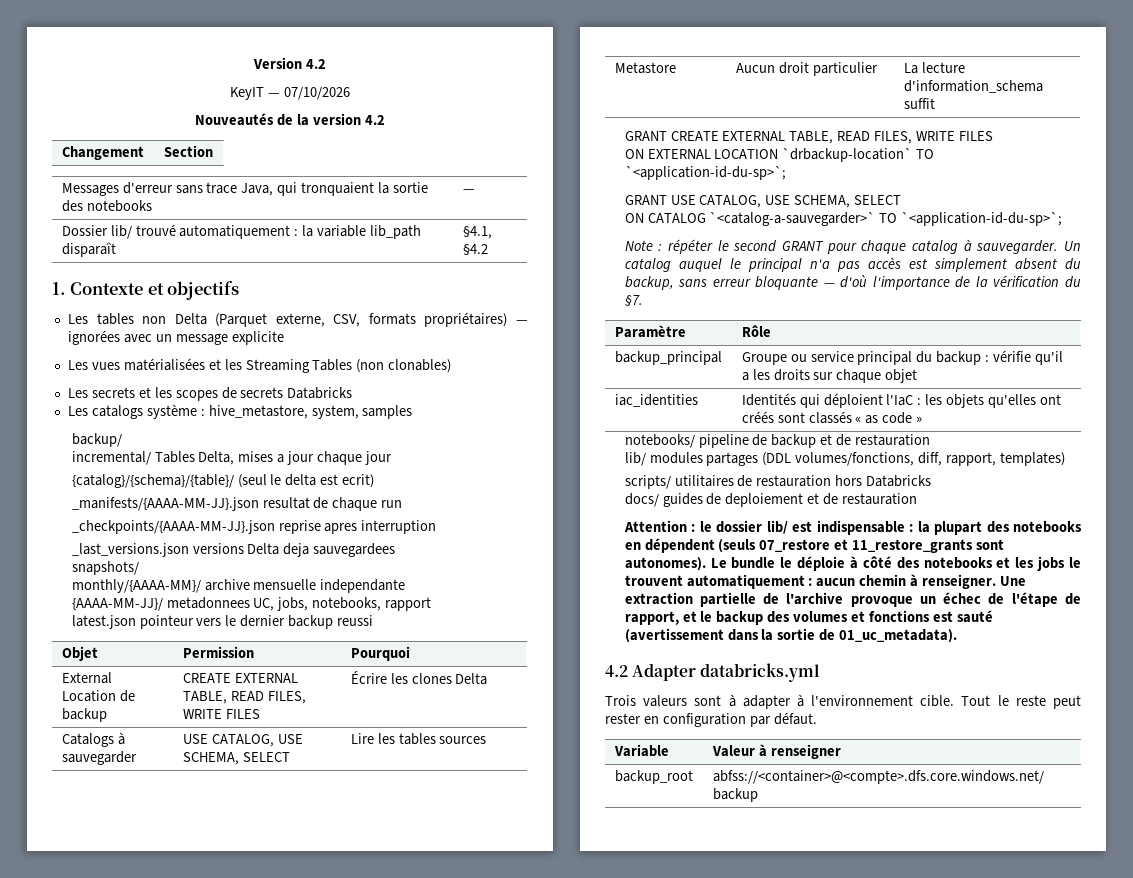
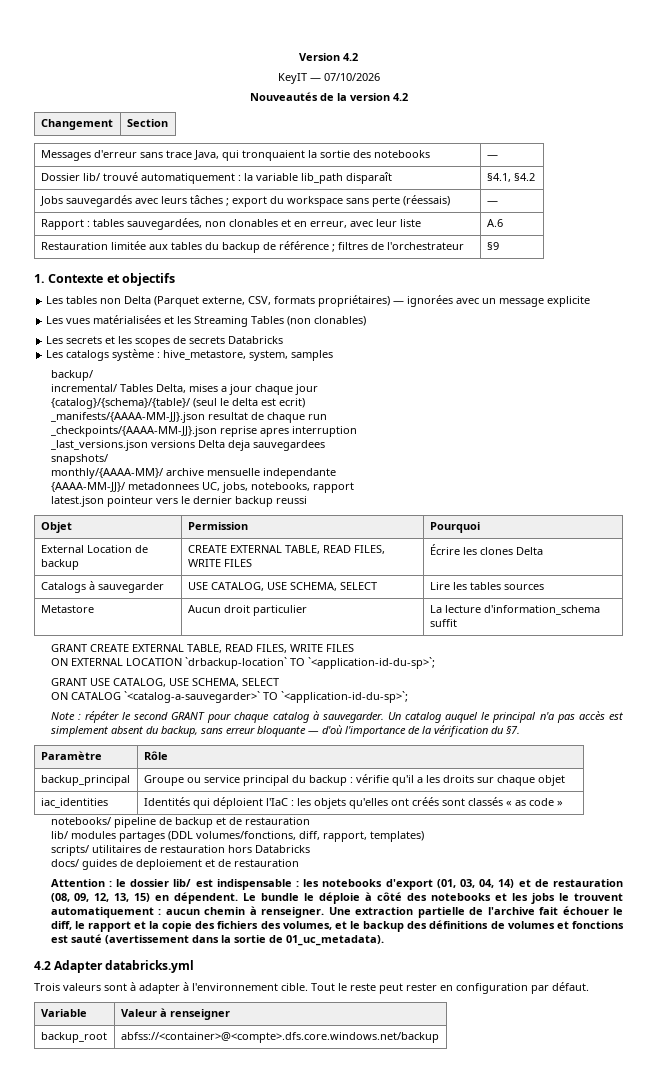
(488, 249) none -> [39,195,450,207] [486,201,498,204] [40,218,421,230] [486,219,503,227] [40,241,464,253] [486,242,499,250] // Jobs sauvegardés avec leurs tâches ; export du workspace sans perte (réessais) | — // Rapport : tables sauvegardées, non clonables et en erreur, avec leur liste | A.6 // Restauration limitée aux tables du backup de référence ; filtres de l'orchestrateur | §9
[917,521,1082,535] [624,538,1005,553] [624,557,706,571] la plupart des notebooks en dépendent (seuls 07_restore et 11_restore_grants sont autonomes). -> [303,879,624,890] [50,892,239,904] les notebooks d'export (01, 03, 04, 14) et de restauration (08, 09, 12, 13, 15) en dépendent.
[850,592,1081,607] [624,611,679,625] provoque un échec de l'étape de rapport, -> [538,906,624,915] [50,921,332,932] fait échouer le diff, le rapport et la copie des fichiers des volumes,
(791, 617) none -> [429,920,505,929] définitions de

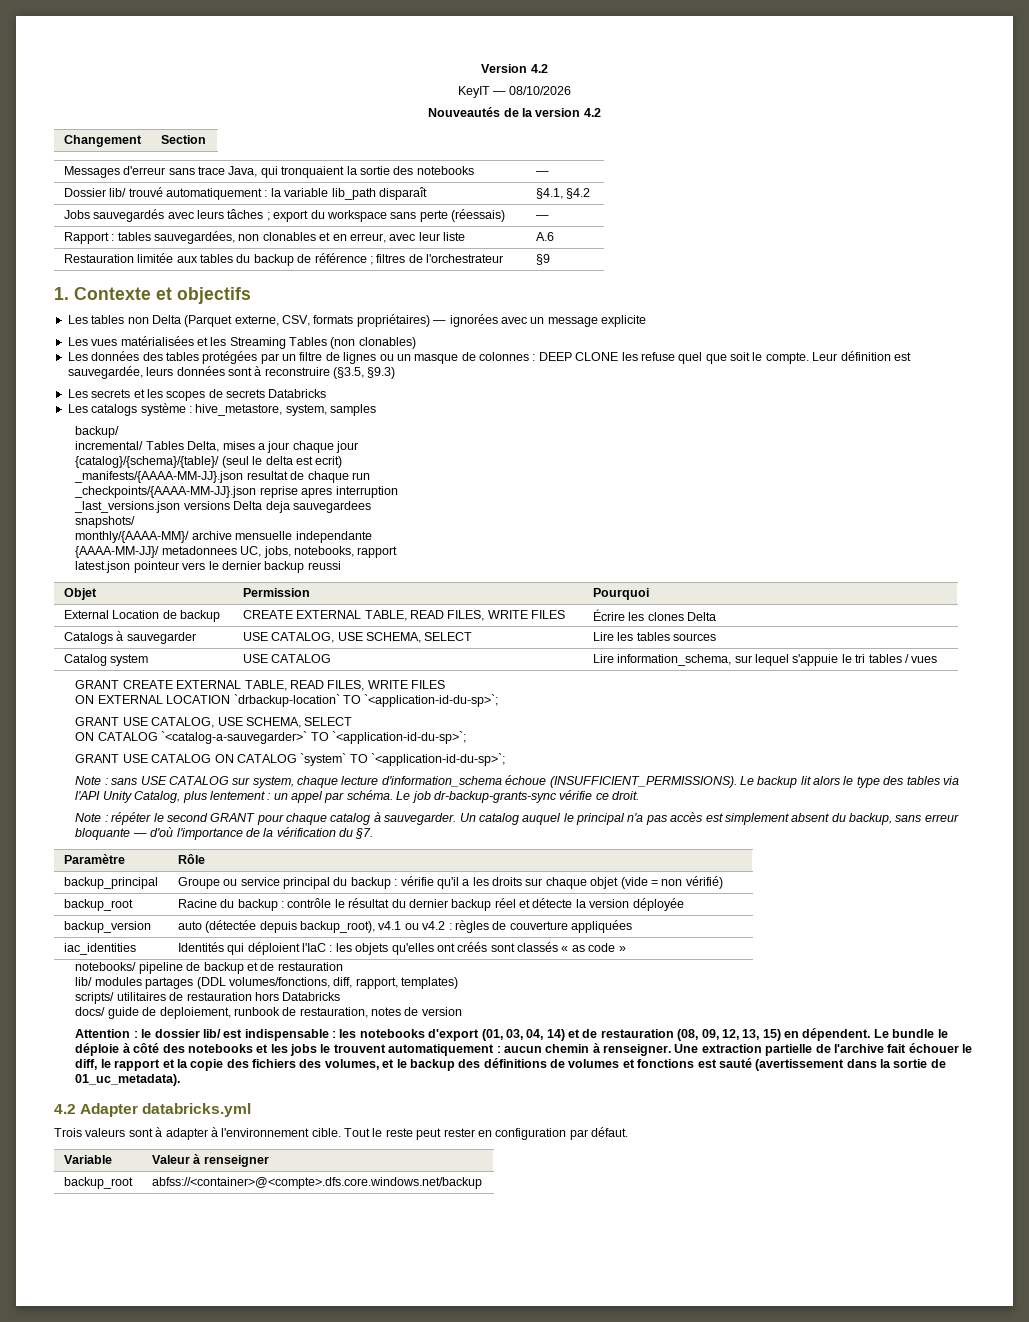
[323,73,380,81] 07/10/2026 -> [509,86,572,95] 08/10/2026
(367, 321) none -> [67,351,911,364] [67,366,396,379] // Les données des tables protégées par un filtre de lignes ou un masque de colonnes : DEEP CLONE les refuse quel que soit le compte. Leur définition est sauvegardée, leurs données sont à reconstruire (§3.5, §9.3)
[40,605,94,613] [187,605,307,616] [429,605,600,615] [429,619,457,627] Metastore | Aucun droit particulier | La lecture d'information_schema suffit -> [63,654,149,666] [242,654,332,663] [592,654,938,666] Catalog system | USE CATALOG | Lire information_schema, sur lequel s'appuie le tri tables / vues
(408, 697) none -> [75,753,506,766] [75,775,959,788] [75,790,640,803] // GRANT USE CATALOG ON CATALOG `system` TO `<application-id-du-sp>`; // Note : sans USE CATALOG sur system, chaque lecture d'information_schema échoue (INSUFFICIENT_PERMISSIONS). Le backup lit alors le type des tables via l'API Unity Catalog, plus lentement : un appel par schéma. Le job dr-backup-grants-sync vérifie ce droit.
(565, 780) none -> [620,876,723,889] [63,899,133,911] [177,898,684,911] [63,921,151,933] [177,920,633,933] (vide = non vérifié) // backup_root | Racine du backup : contrôle le résultat du dernier backup réel et détecte la version déployée // backup_version | auto (détectée depuis backup_root), v4.1 ou v4.2 : règles de couverture appliquées
[81,859,299,870] guides de deploiement et de restauration -> [107,1007,462,1019] guide de deploiement, runbook de restauration, notes de version

